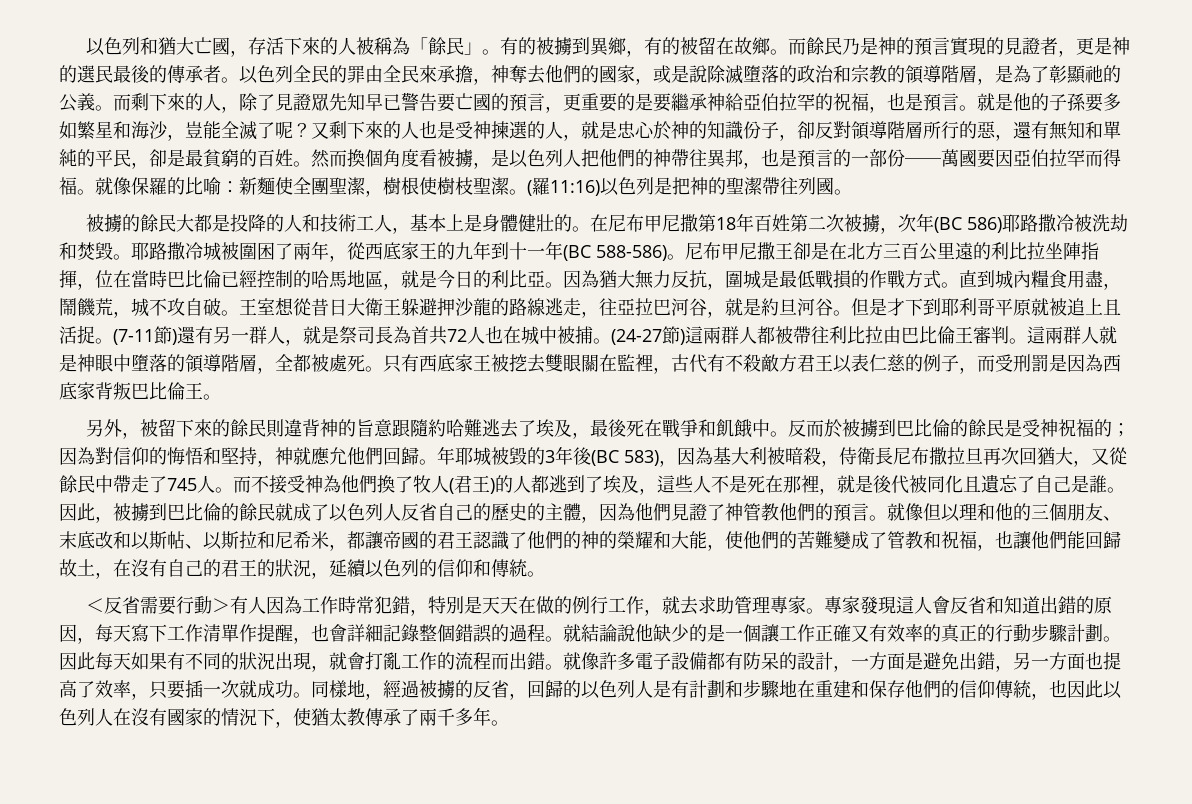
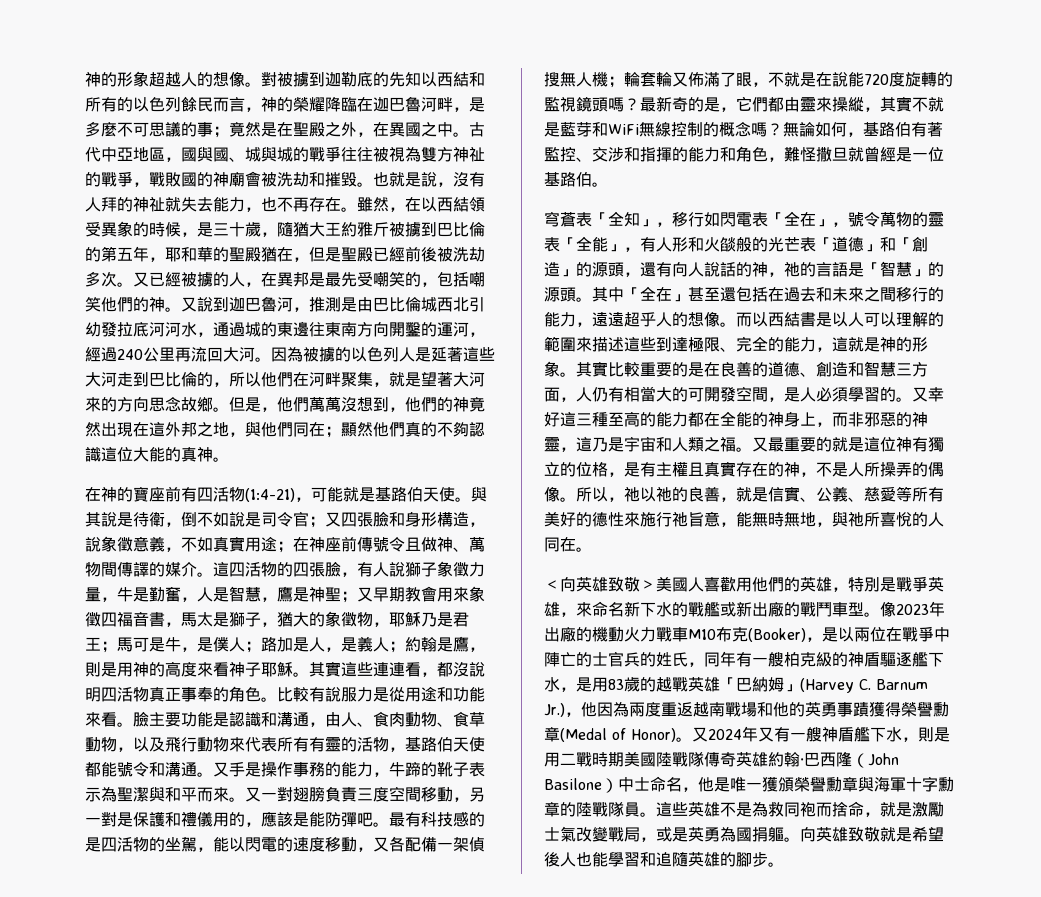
[85,37,1130,57] [59,64,1121,85] [59,92,1121,113] [59,121,1121,141] [59,149,1121,169] [59,177,852,197] [85,213,1128,234] [59,241,1099,262] [59,270,1121,290] [59,297,1121,318] [59,325,1117,346] [59,354,1121,374] [59,382,221,400] [85,419,1130,439] [59,446,1128,467] [59,474,1125,495] [59,503,1121,523] [59,531,1121,551] [59,559,545,579] [85,596,1112,616] [59,624,1121,644] [59,652,1121,672] [59,680,1122,700] [59,707,491,728] 以色列和猶大亡國，存活下來的人被稱為「餘民」。有的被擄到異鄉，有的被留在故鄉。而餘民乃是神的預言實現的見證者，更是神的選民最後的傳承者。以色列全民的罪由全民來承擔，神奪去他們的國家，或是說除滅墮落的政治和宗教的領導階層，是為了彰顯祂的公義。而剩下來的人，除了見證眾先知早已警告要亡國的預言，更重要的是要繼承神給亞伯拉罕的祝福，也是預言。就是他的子孫要多如繁星和海沙，豈能全滅了呢？又剩下來的人也是受神揀選的人，就是忠心於神的知識份子，卻反對領導階層所行的惡，還有無知和單純的平民，卻是最貧窮的百姓。然而換個角度看被擄，是以色列人把他們的神帶往異邦，也是預言的一部份──萬國要因亞伯拉罕而得福。就像保羅的比喻：新麵使全團聖潔，樹根使樹枝聖潔。(羅11:16)以色列是把神的聖潔帶往列國。 // 被擄的餘民大都是投降的人和技術工人，基本上是身體健壯的。在尼布甲尼撒第18年百姓第二次被擄，次年(BC 586)耶路撒冷被洗劫和焚毀。耶路撒冷城被圍困了兩年，從西底家王的九年到十一年(BC 588-586)。尼布甲尼撒王卻是在北方三百公里遠的利比拉坐陣指揮，位在當時巴比倫已經控制的哈馬地區，就是今日的利比亞。因為猶大無力反抗，圍城是最低戰損的作戰方式。直到城內糧食用盡，鬧饑荒，城不攻自破。王室想從昔日大衛王躲避押沙龍的路線逃走，往亞拉巴河谷，就是約旦河谷。但是才下到耶利哥平原就被追上且活捉。(7-11節)還有另一群人，就是祭司長為首共72人也在城中被捕。(24-27節)這兩群人都被帶往利比拉由巴比倫王審判。這兩群人就是神眼中墮落的領導階層，全都被處死。只有西底家王被挖去雙眼關在監裡，古代有不殺敵方君王以表仁慈的例子，而受刑罰是因為西底家背叛巴比倫王。 // 另外，被留下來的餘民則違背神的旨意跟隨約哈難逃去了埃及，最後死在戰爭和飢餓中。反而於被擄到巴比倫的餘民是受神祝福的；因為對信仰的悔悟和堅持，神就應允他們回歸。年耶城被毀的3年後(BC 583)，因為基大利被暗殺，侍衛長尼布撒拉旦再次回猶大，又從餘民中帶走了745人。而不接受神為他們換了牧人(君王)的人都逃到了埃及，這些人不是死在那裡，就是後代被同化且遺忘了自己是誰。因此，被擄到巴比倫的餘民就成了以色列人反省自己的歷史的主體，因為他們見證了神管教他們的預言。就像但以理和他的三個朋友、末底改和以斯帖、以斯拉和尼希米，都讓帝國的君王認識了他們的神的榮耀和大能，使他們的苦難變成了管教和祝福，也讓他們能回歸故土，在沒有自己的君王的狀況，延續以色列的信仰和傳統。 // ＜反省需要行動＞有人因為工作時常犯錯，特別是天天在做的例行工作，就去求助管理專家。專家發現這人會反省和知道出錯的原因，每天寫下工作清單作提醒，也會詳細記錄整個錯誤的過程。就結論說他缺少的是一個讓工作正確又有效率的真正的行動步驟計劃。因此每天如果有不同的狀況出現，就會打亂工作的流程而出錯。就像許多電子設備都有防呆的設計，一方面是避免出錯，另一方面也提高了效率，只要插一次就成功。同樣地，經過被擄的反省，回歸的以色列人是有計劃和步驟地在重建和保存他們的信仰傳統，也因此以色列人在沒有國家的情況下，使猶太教傳承了兩千多年 -> [85,71,485,87] [85,96,485,112] [85,121,485,138] [85,146,485,162] [85,171,485,187] [85,196,485,212] [85,221,485,237] [85,246,485,262] [85,271,485,287] [85,296,485,312] [85,321,485,337] [85,346,495,362] [85,371,485,387] [85,396,485,412] [85,421,485,438] [85,446,229,462] [85,486,487,502] [85,511,485,528] [85,536,485,553] [85,561,485,577] [85,586,485,603] [85,611,469,627] [85,636,485,653] [85,661,485,677] [85,686,485,702] [85,711,485,727] [85,736,485,752] [85,761,485,777] [85,786,485,802] [85,811,485,827] [85,836,485,852] [544,71,953,88] [544,96,944,112] [544,121,943,137] [544,146,944,162] [544,171,608,187] [544,211,944,227] [544,236,928,252] [544,261,944,277] [544,286,944,302] [544,312,944,327] [544,336,928,352] [544,361,928,377] [544,386,944,402] [544,411,928,427] [544,436,944,452] [544,461,944,477] [544,486,944,502] [544,511,944,527] [544,537,592,552] [544,576,944,592] [544,601,945,617] [544,626,950,642] [544,651,944,667] [544,677,928,693] [544,702,949,717] [544,726,950,742] [544,752,899,768] [544,776,954,793] [544,801,944,817] [544,826,944,842] [544,851,768,867] 神的形象超越人的想像。對被擄到迦勒底的先知以西結和所有的以色列餘民而言，神的榮耀降臨在迦巴魯河畔，是多麼不可思議的事；竟然是在聖殿之外，在異國之中。古代中亞地區，國與國、城與城的戰爭往往被視為雙方神祉的戰爭，戰敗國的神廟會被洗劫和摧毀。也就是說，沒有人拜的神祉就失去能力，也不再存在。雖然，在以西結領受異象的時候，是三十歲，隨猶大王約雅斤被擄到巴比倫的第五年，耶和華的聖殿猶在，但是聖殿已經前後被洗劫多次。又已經被擄的人，在異邦是最先受嘲笑的，包括嘲笑他們的神。又說到迦巴魯河，推測是由巴比倫城西北引幼發拉底河河水，通過城的東邊往東南方向開鑿的運河，經過240公里再流回大河。因為被擄的以色列人是延著這些大河走到巴比倫的，所以他們在河畔聚集，就是望著大河來的方向思念故鄉。但是，他們萬萬沒想到，他們的神竟然出現在這外邦之地，與他們同在；顯然他們真的不夠認識這位大能的真神。 // 在神的寶座前有四活物(1:4-21)，可能就是基路伯天使。與其說是待衛，倒不如說是司令官；又四張臉和身形構造，說象徵意義，不如真實用途；在神座前傳號令且做神、萬物間傳譯的媒介。這四活物的四張臉，有人說獅子象徵力量，牛是勤奮，人是智慧，鷹是神聖；又早期教會用來象徵四福音書，馬太是獅子，猶大的象徵物，耶穌乃是君王；馬可是牛，是僕人；路加是人，是義人；約翰是鷹，則是用神的高度來看神子耶穌。其實這些連連看，都沒說明四活物真正事奉的角色。比較有說服力是從用途和功能來看。臉主要功能是認識和溝通，由人、食肉動物、食草動物，以及飛行動物來代表所有有靈的活物，基路伯天使都能號令和溝通。又手是操作事務的能力，牛蹄的靴子表示為聖潔與和平而來。又一對翅膀負責三度空間移動，另一對是保護和禮儀用的，應該是能防彈吧。最有科技感的是四活物的坐駕，能以閃電的速度移動，又各配備一架偵搜無人機；輪套輪又佈滿了眼，不就是在說能720度旋轉的監視鏡頭嗎？最新奇的是，它們都由靈來操縱，其實不就是藍芽和WiFi無線控制的概念嗎？無論如何，基路伯有著監控、交涉和指揮的能力和角色，難怪撒旦就曾經是一位基路伯。 // 穹蒼表「全知」，移行如閃電表「全在」，號令萬物的靈表「全能」，有人形和火燄般的光芒表「道德」和「創造」的源頭，還有向人說話的神，祂的言語是「智慧」的源頭。其中「全在」甚至還包括在過去和未來之間移行的能力，遠遠超乎人的想像。而以西結書是以人可以理解的範圍來描述這些到達極限、完全的能力，這就是神的形象。其實比較重要的是在良善的道德、創造和智慧三方面，人仍有相當大的可開發空間，是人必須學習的。又幸好這三種至高的能力都在全能的神身上，而非邪惡的神靈，這乃是宇宙和人類之福。又最重要的就是這位神有獨立的位格，是有主權且真實存在的神，不是人所操弄的偶像。所以，祂以祂的良善，就是信實、公義、慈愛等所有美好的德性來施行祂旨意，能無時無地，與祂所喜悅的人同在。 // ＜向英雄致敬＞美國人喜歡用他們的英雄，特別是戰爭英雄，來命名新下水的戰艦或新出廠的戰鬥車型。像2023年出廠的機動火力戰車M10布克(Booker)，是以兩位在戰爭中陣亡的士官兵的姓氏，同年有一艘柏克級的神盾驅逐艦下水，是用83歲的越戰英雄「巴納姆」(Harvey C. Barnum Jr.)，他因為兩度重返越南戰場和他的英勇事蹟獲得榮譽勳章(Medal of Honor)。又2024年又有一艘神盾艦下水，則是用二戰時期美國陸戰隊傳奇英雄約翰‧巴西隆（John Basilone）中士命名，他是唯一獲頒榮譽勳章與海軍十字勳章的陸戰隊員。這些英雄不是為救同袍而捨命，就是激勵士氣改變戰局，或是英勇為國捐軀。向英雄致敬就是希望後人也能學習和追隨英雄的腳步

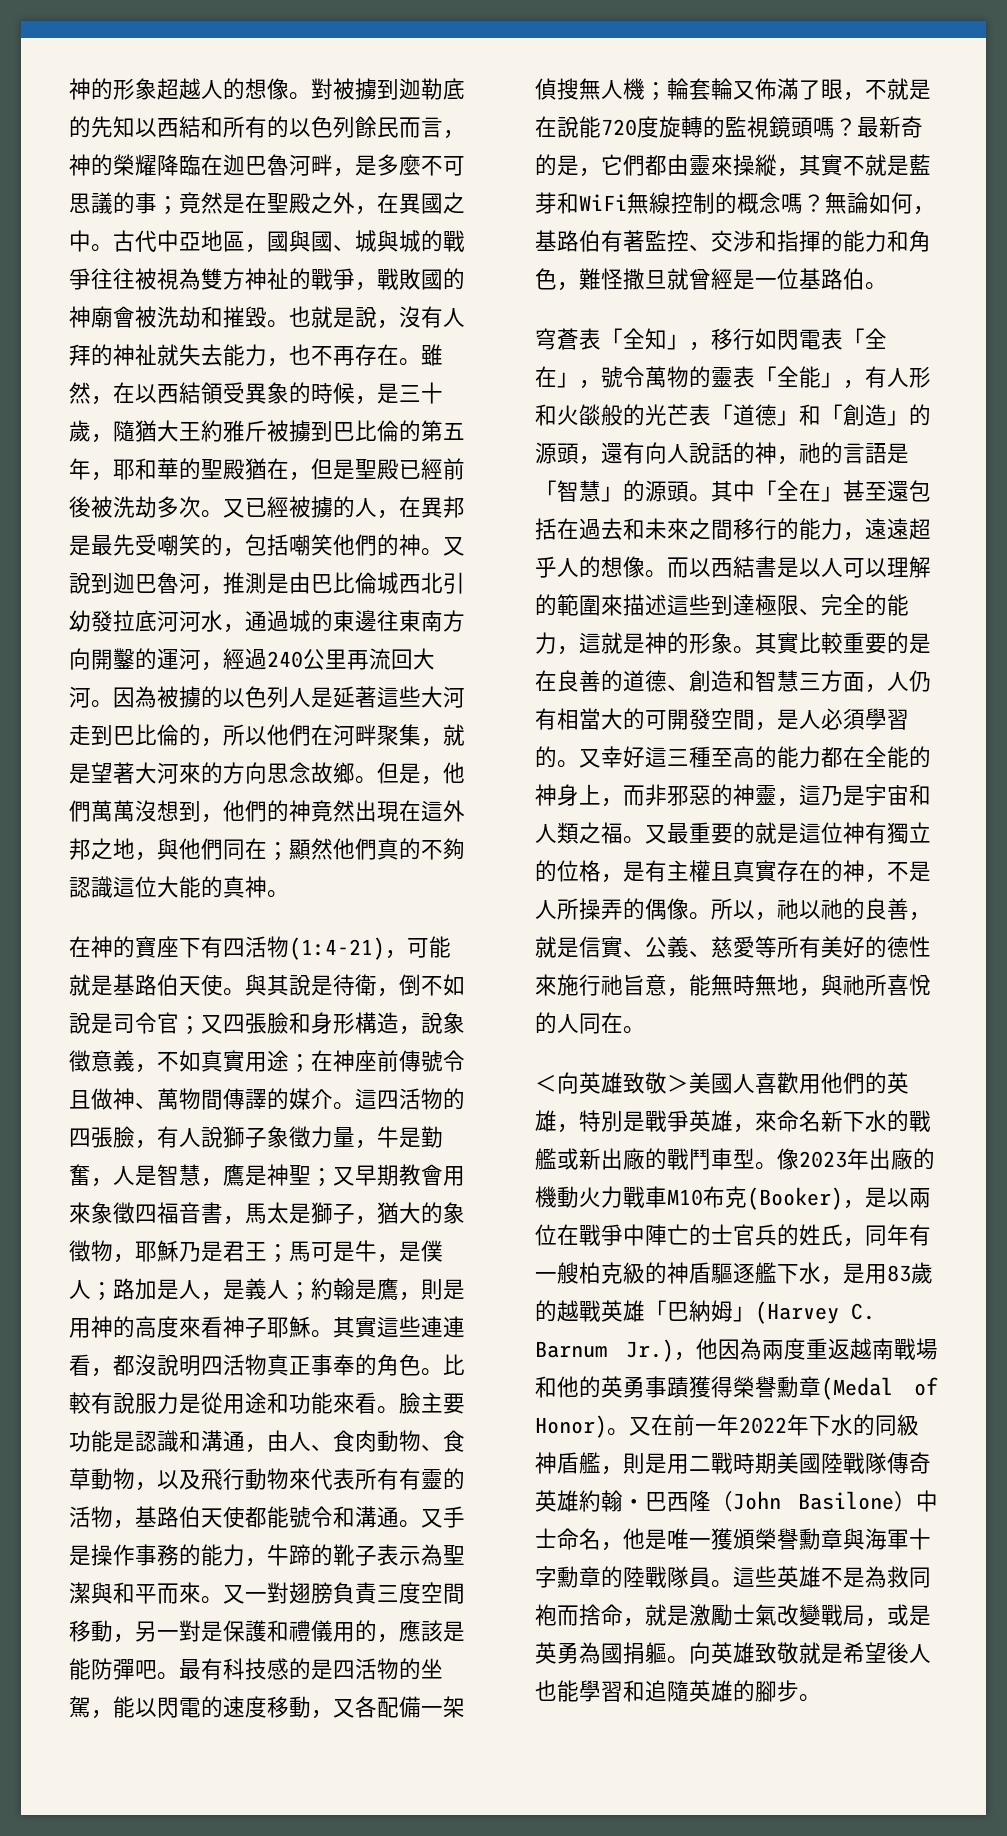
[165,486,181,502] 前 -> [179,938,201,958] 下
[708,726,902,742] 2024年又有一艘神盾艦下水 -> [651,1414,919,1436] [535,1452,601,1474] 在前一年2022年下水的同級神盾艦

